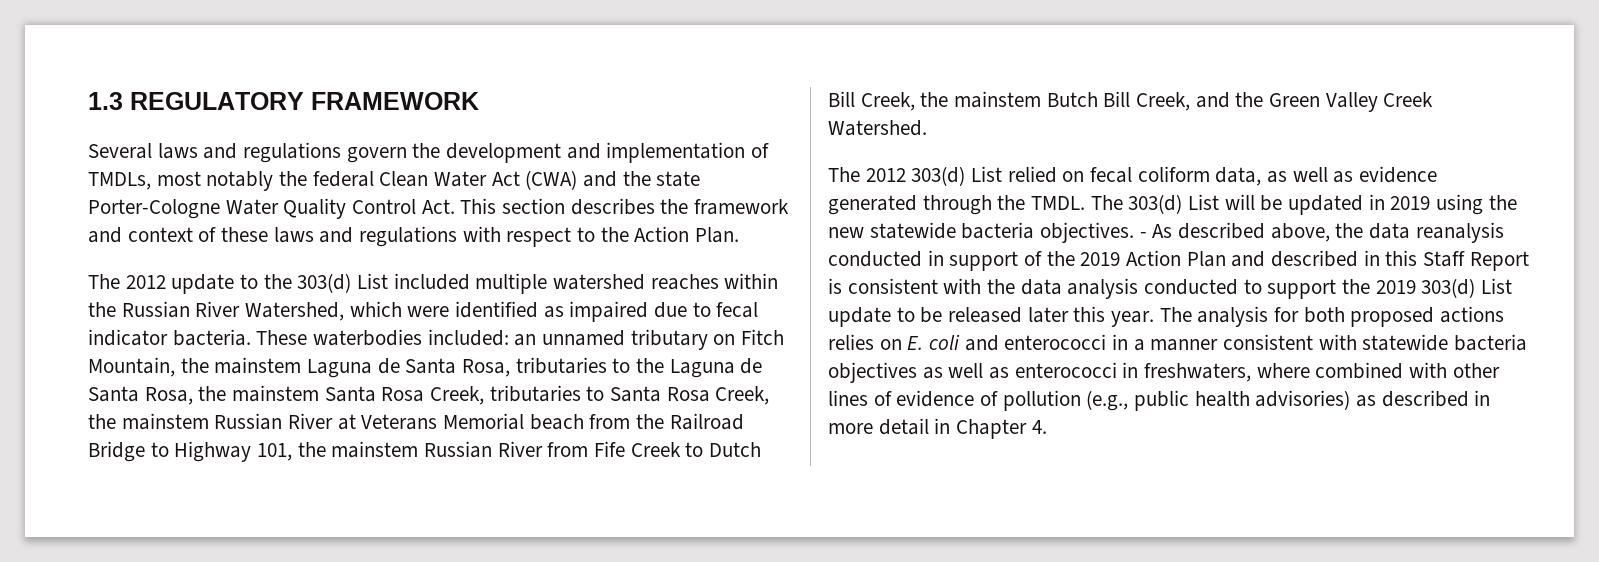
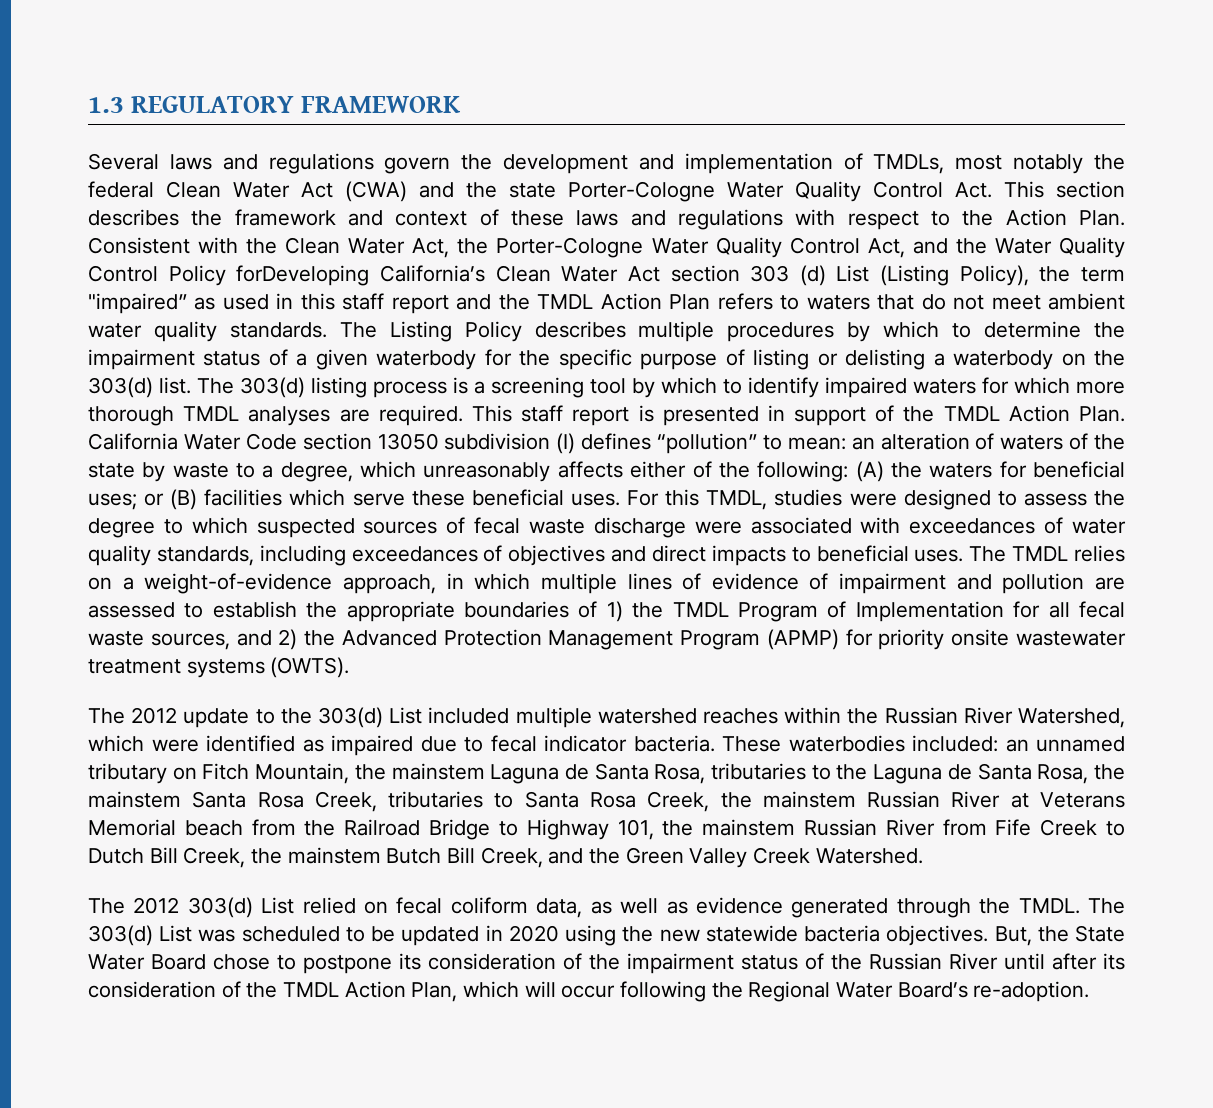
(740, 235) none -> [88,237,1126,258] [88,265,1125,286] [88,293,1126,314] [88,321,1125,342] [88,349,1126,370] [88,377,1125,398] [88,405,1125,426] [88,433,1125,454] [88,461,1126,482] [88,489,1125,510] [88,517,1126,538] [88,545,1126,566] [88,573,1125,594] [88,601,1125,622] [88,629,1126,650] [88,657,350,678] Consistent with the Clean Water Act, the Porter-Cologne Water Quality Control Act, and the Water Quality Control Policy forDeveloping California’s Clean Water Act section 303 (d) List (Listing Policy), the term "impaired” as used in this staff report and the TMDL Action Plan refers to waters that do not meet ambient water quality standards. The Listing Policy describes multiple procedures by which to determine the impairment status of a given waterbody for the specific purpose of listing or delisting a waterbody on the 303(d) list. The 303(d) listing process is a screening tool by which to identify impaired waters for which more thorough TMDL analyses are required. This staff report is presented in support of the TMDL Action Plan. California Water Code section 13050 subdivision (I) defines “pollution” to mean: an alteration of waters of the state by waste to a degree, which unreasonably affects either of the following: (A) the waters for beneficial uses; or (B) facilities which serve these beneficial uses. For this TMDL, studies were designed to assess the degree to which suspected sources of fecal waste discharge were associated with exceedances of water quality standards, including exceedances of objectives and direct impacts to beneficial uses. The TMDL relies on a weight-of-evidence approach, in which multiple lines of evidence of impairment and pollution are assessed to establish the appropriate boundaries of 1) the TMDL Program of Implementation for all fecal waste sources, and 2) the Advanced Protection Management Program (APMP) for priority onsite wastewater treatment systems (OWTS).
[1224,194,1255,210] will -> [198,926,365,942] was scheduled to
[1390,196,1431,210] 2019 -> [508,925,559,942] 2020
[1139,222,1504,243] [828,250,1529,271] [828,278,1513,299] [828,306,1505,327] [828,334,1528,351] [828,362,1500,383] [828,390,1491,411] [828,418,1047,439] - As described above, the data reanalysis conducted in support of the 2019 Action Plan and described in this Staff Report is consistent with the data analysis conducted to support the 2019 303(d) List update to be released later this year. The analysis for both proposed actions relies on E. coli and enterococci in a manner consistent with statewide bacteria objectives as well as enterococci in freshwaters, where combined with other lines of evidence of pollution (e.g., public health advisories) as described in more detail in Chapter 4. -> [994,925,1126,946] [88,953,1125,974] [88,981,1090,1002] But, the State Water Board chose to postpone its consideration of the impairment status of the Russian River until after its consideration of the TMDL Action Plan, which will occur following the Regional Water Board’s re-adoption.

